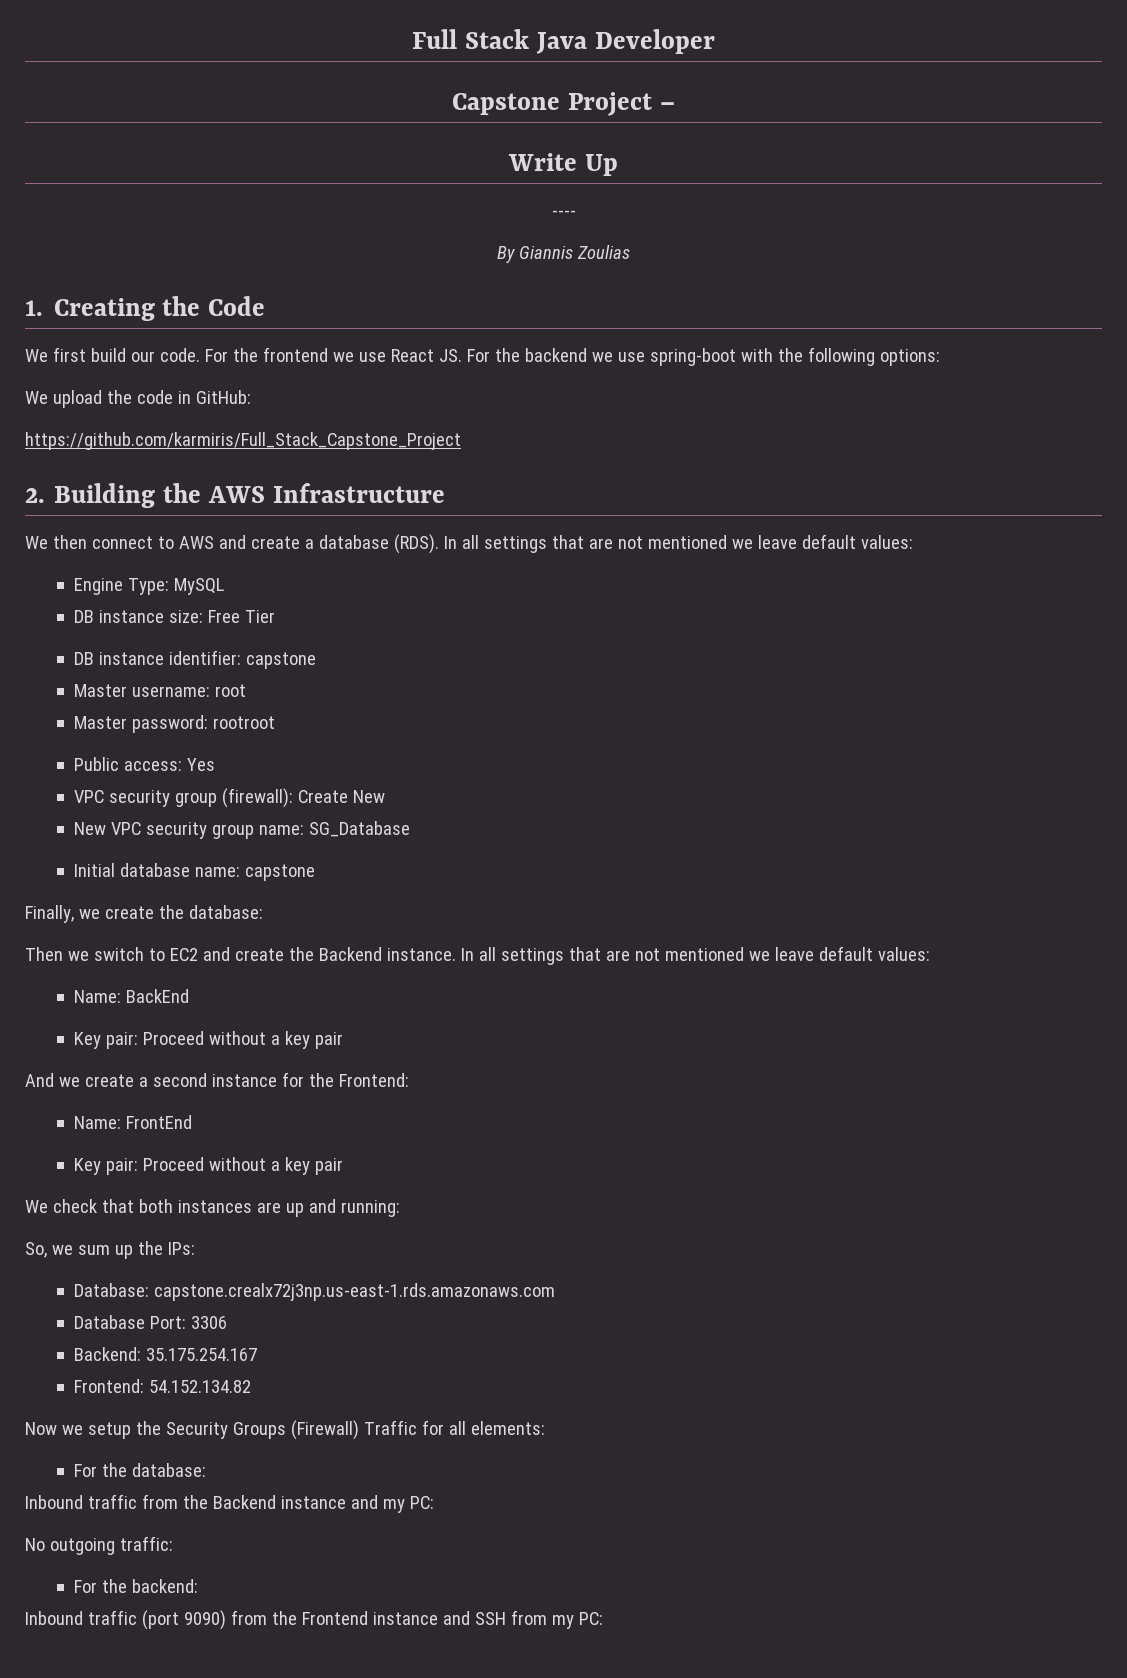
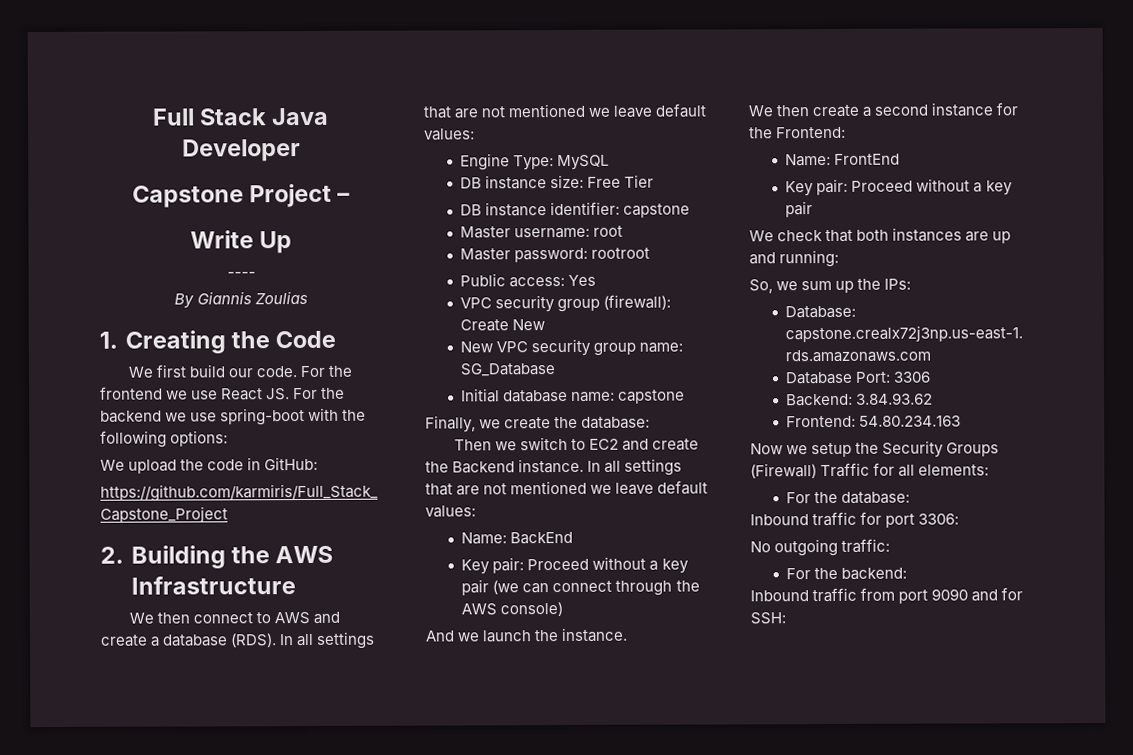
[25,1073,80,1087] // And we -> [492,580,700,596] [461,602,564,617] [425,627,629,643] [748,105,810,117] (we can connect through the AWS console) // And we launch the instance. // We then
[145,1348,257,1361] [73,1379,251,1393] 35.175.254.167 // Frontend: 54.152.134.82 -> [856,392,934,405] [786,415,962,428] 3.84.93.62 // Frontend: 54.80.234.163
[141,1494,434,1513] from the Backend instance and my PC: -> [860,511,960,528] for port 3306:
[141,1610,603,1630] (port 9090) from the Frontend instance and SSH from my PC: -> [860,587,1024,604] [750,612,786,625] from port 9090 and for SSH:

